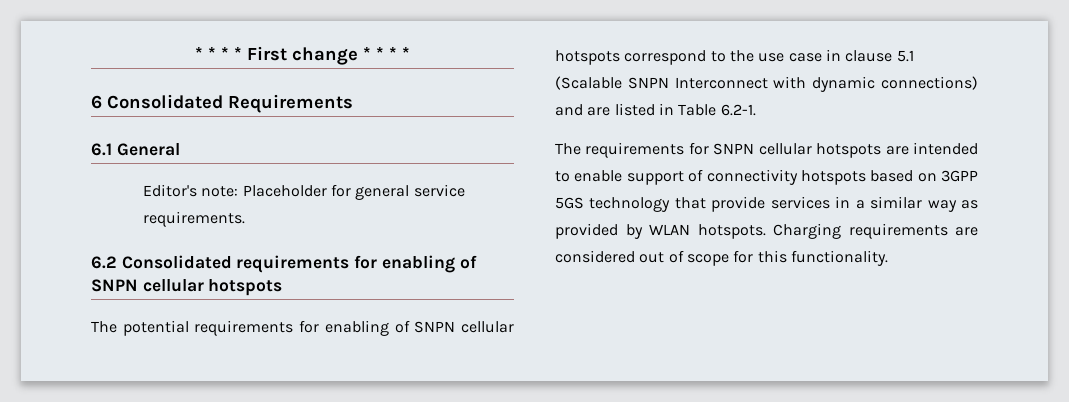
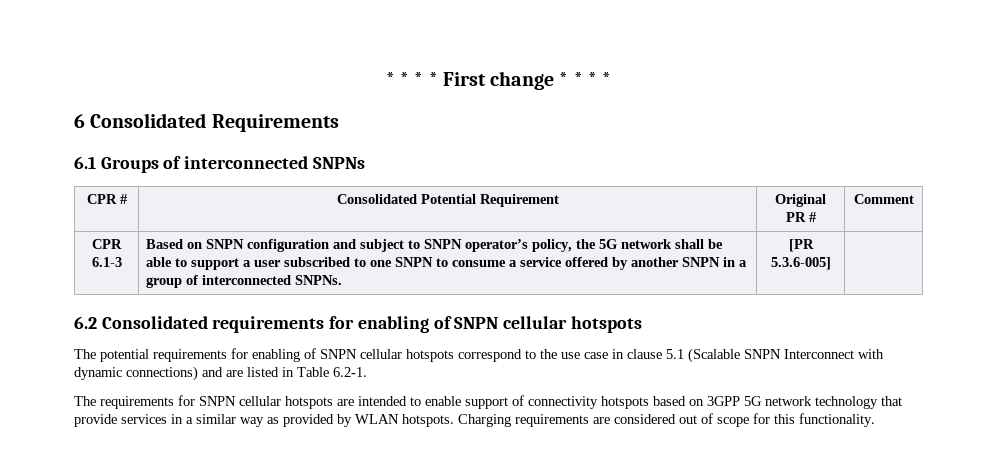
[116,143,180,156] [142,184,465,200] [142,211,245,227] General // Editor's note: Placeholder for general service requirements. -> [100,156,365,173] [86,194,128,204] [336,194,559,207] [775,194,826,207] [785,212,817,222] [853,194,914,204] [92,239,122,249] [91,257,122,267] [146,239,724,252] [146,257,748,270] [146,275,343,288] [788,239,814,252] [770,257,831,270] Groups of interconnected SNPNs // CPR # | Consolidated Potential Requirement | Original PR # | Comment // CPR 6.1-3 | Based on SNPN configuration and subject to SNPN operator’s policy, the 5G network shall be able to support a user subscribed to one SNPN to consume a service offered by another SNPN in a group of interconnected SNPNs. | [PR 5.3.6-005] |
[555,197,584,209] 5GS -> [744,396,812,406] 5G network

